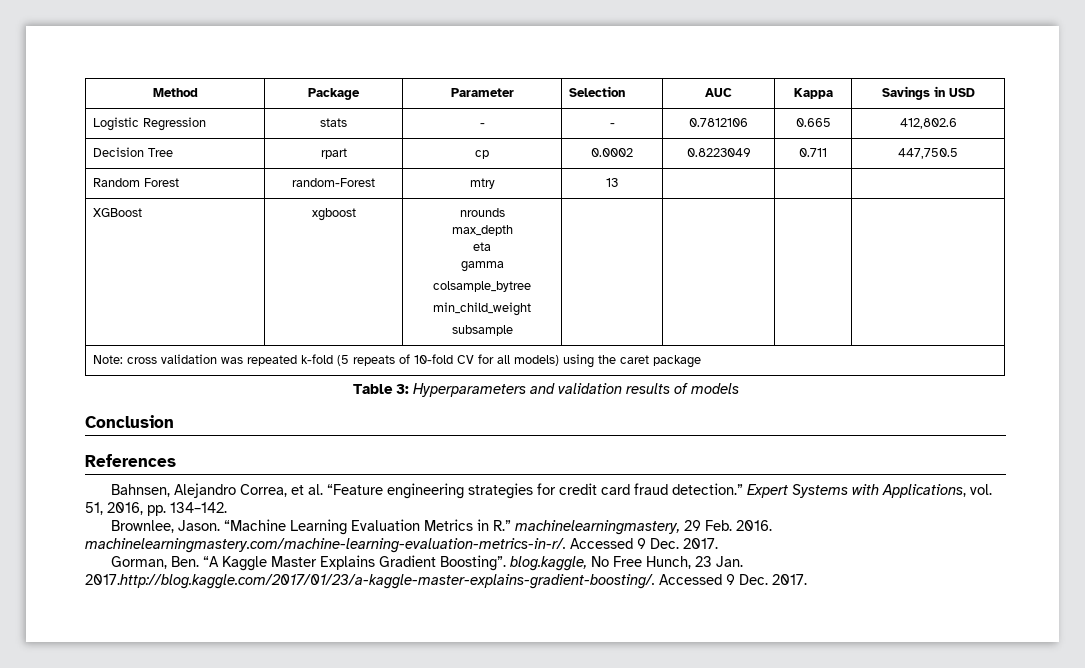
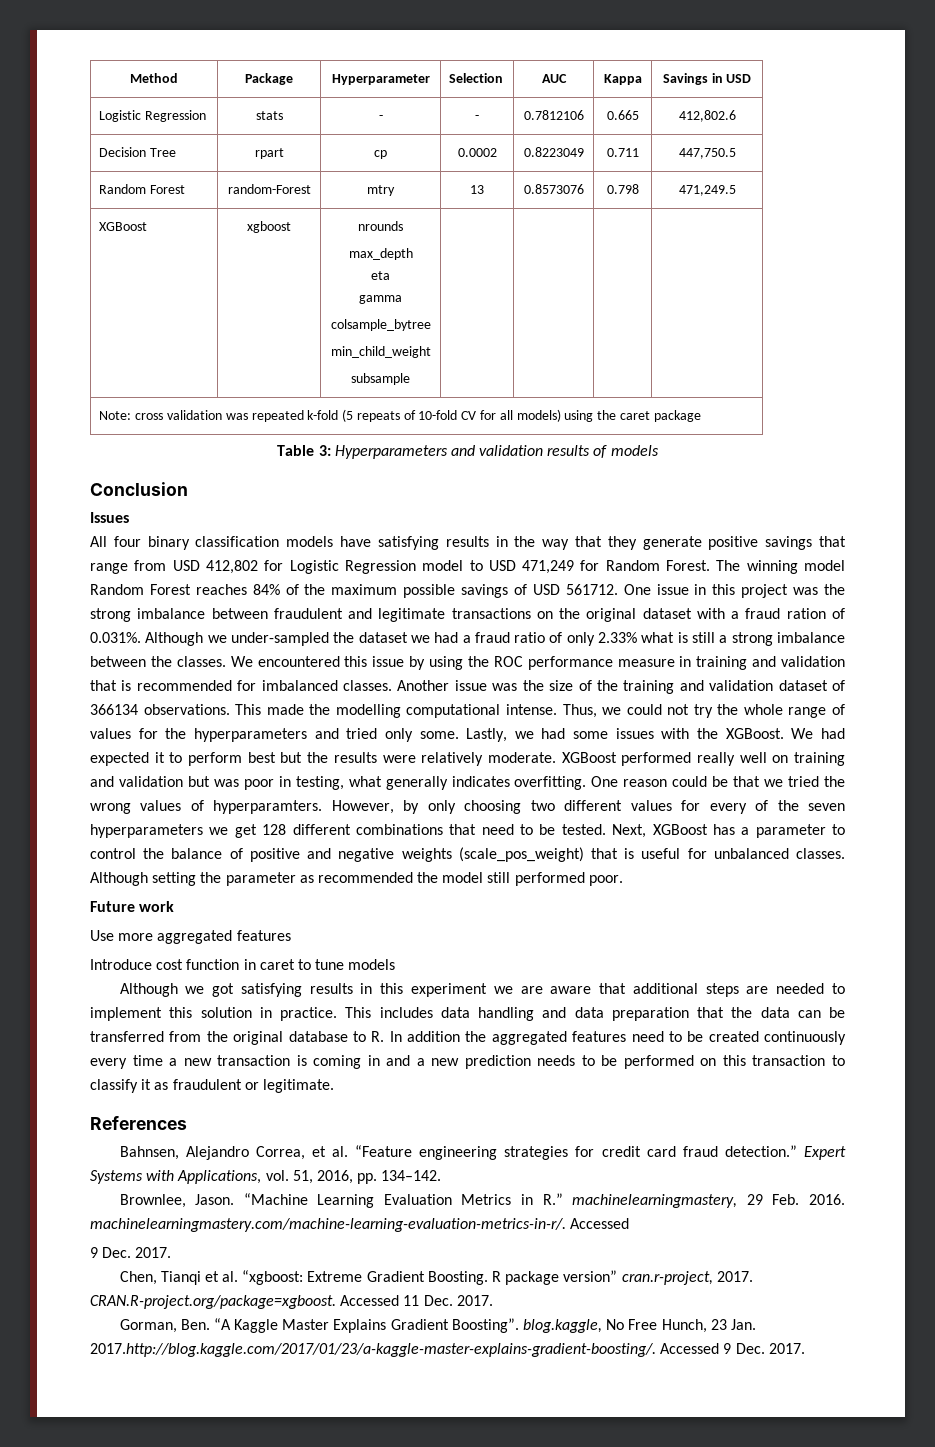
[450,88,514,97] Parameter -> [331,74,430,85] Hyperparameter
(618, 182) | | -> [523,184,584,194] [606,184,639,194] [678,185,736,196] 0.8573076 | 0.798 | 471,249.5
(174, 421) none -> [90,512,129,523] [90,536,846,550] [90,560,845,574] [90,584,846,598] [90,608,845,622] [90,632,845,646] [90,656,845,670] [90,680,845,694] [90,704,845,718] [90,728,845,742] [90,752,845,766] [90,776,846,790] [90,800,845,814] [90,824,845,838] [90,847,845,862] [90,872,623,886] [90,901,175,912] [90,930,291,944] [90,959,396,970] [119,983,846,997] [90,1007,845,1021] [90,1031,846,1045] [90,1055,845,1069] [90,1079,334,1093] // Issues // All four binary classification models have satisfying results in the way that they generate positive savings that range from USD 412,802 for Logistic Regression model to USD 471,249 for Random Forest. The winning model Random Forest reaches 84% of the maximum possible savings of USD 561712. One issue in this project was the strong imbalance between fraudulent and legitimate transactions on the original dataset with a fraud ration of 0.031%. Although we under-sampled the dataset we had a fraud ratio of only 2.33% what is still a strong imbalance between the classes. We encountered this issue by using the ROC performance measure in training and validation that is recommended for imbalanced classes. Another issue was the size of the training and validation dataset of 366134 observations. This made the modelling computational intense. Thus, we could not try the whole range of values for the hyperparameters and tried only some. Lastly, we had some issues with the XGBoost. We had expected it to perform best but the results were relatively moderate. XGBoost performed really well on training and validation but was poor in testing, what generally indicates overfitting. One reason could be that we tried the wrong values of hyperparamters. However, by only choosing two different values for every of the seven hyperparameters we get 128 different combinations that need to be tested. Next, XGBoost has a parameter to control the balance of positive and negative weights (scale_pos_weight) that is useful for unbalanced classes. Although setting the parameter as recommended the model still performed poor. // Future work // Use more aggregated features // Introduce cost function in caret to tune models // Although we got satisfying results in this experiment we are aware that additional steps are needed to implement this solution in practice. This includes data handling and data preparation that the data can be transferred from the original database to R. In addition the aggregated features need to be created continuously every time a new transaction is coming in and a new prediction needs to be performed on this transaction to classify it as fraudulent or legitimate.
[637,538,718,549] 9 Dec. 2017. -> [90,1247,172,1258] [119,1270,753,1285] [90,1295,493,1309] // 9 Dec. 2017. // Chen, Tianqi et al. “xgboost: Extreme Gradient Boosting. R package version” cran.r-project, 2017. CRAN.R-project.org/package=xgboost. Accessed 11 Dec. 2017.

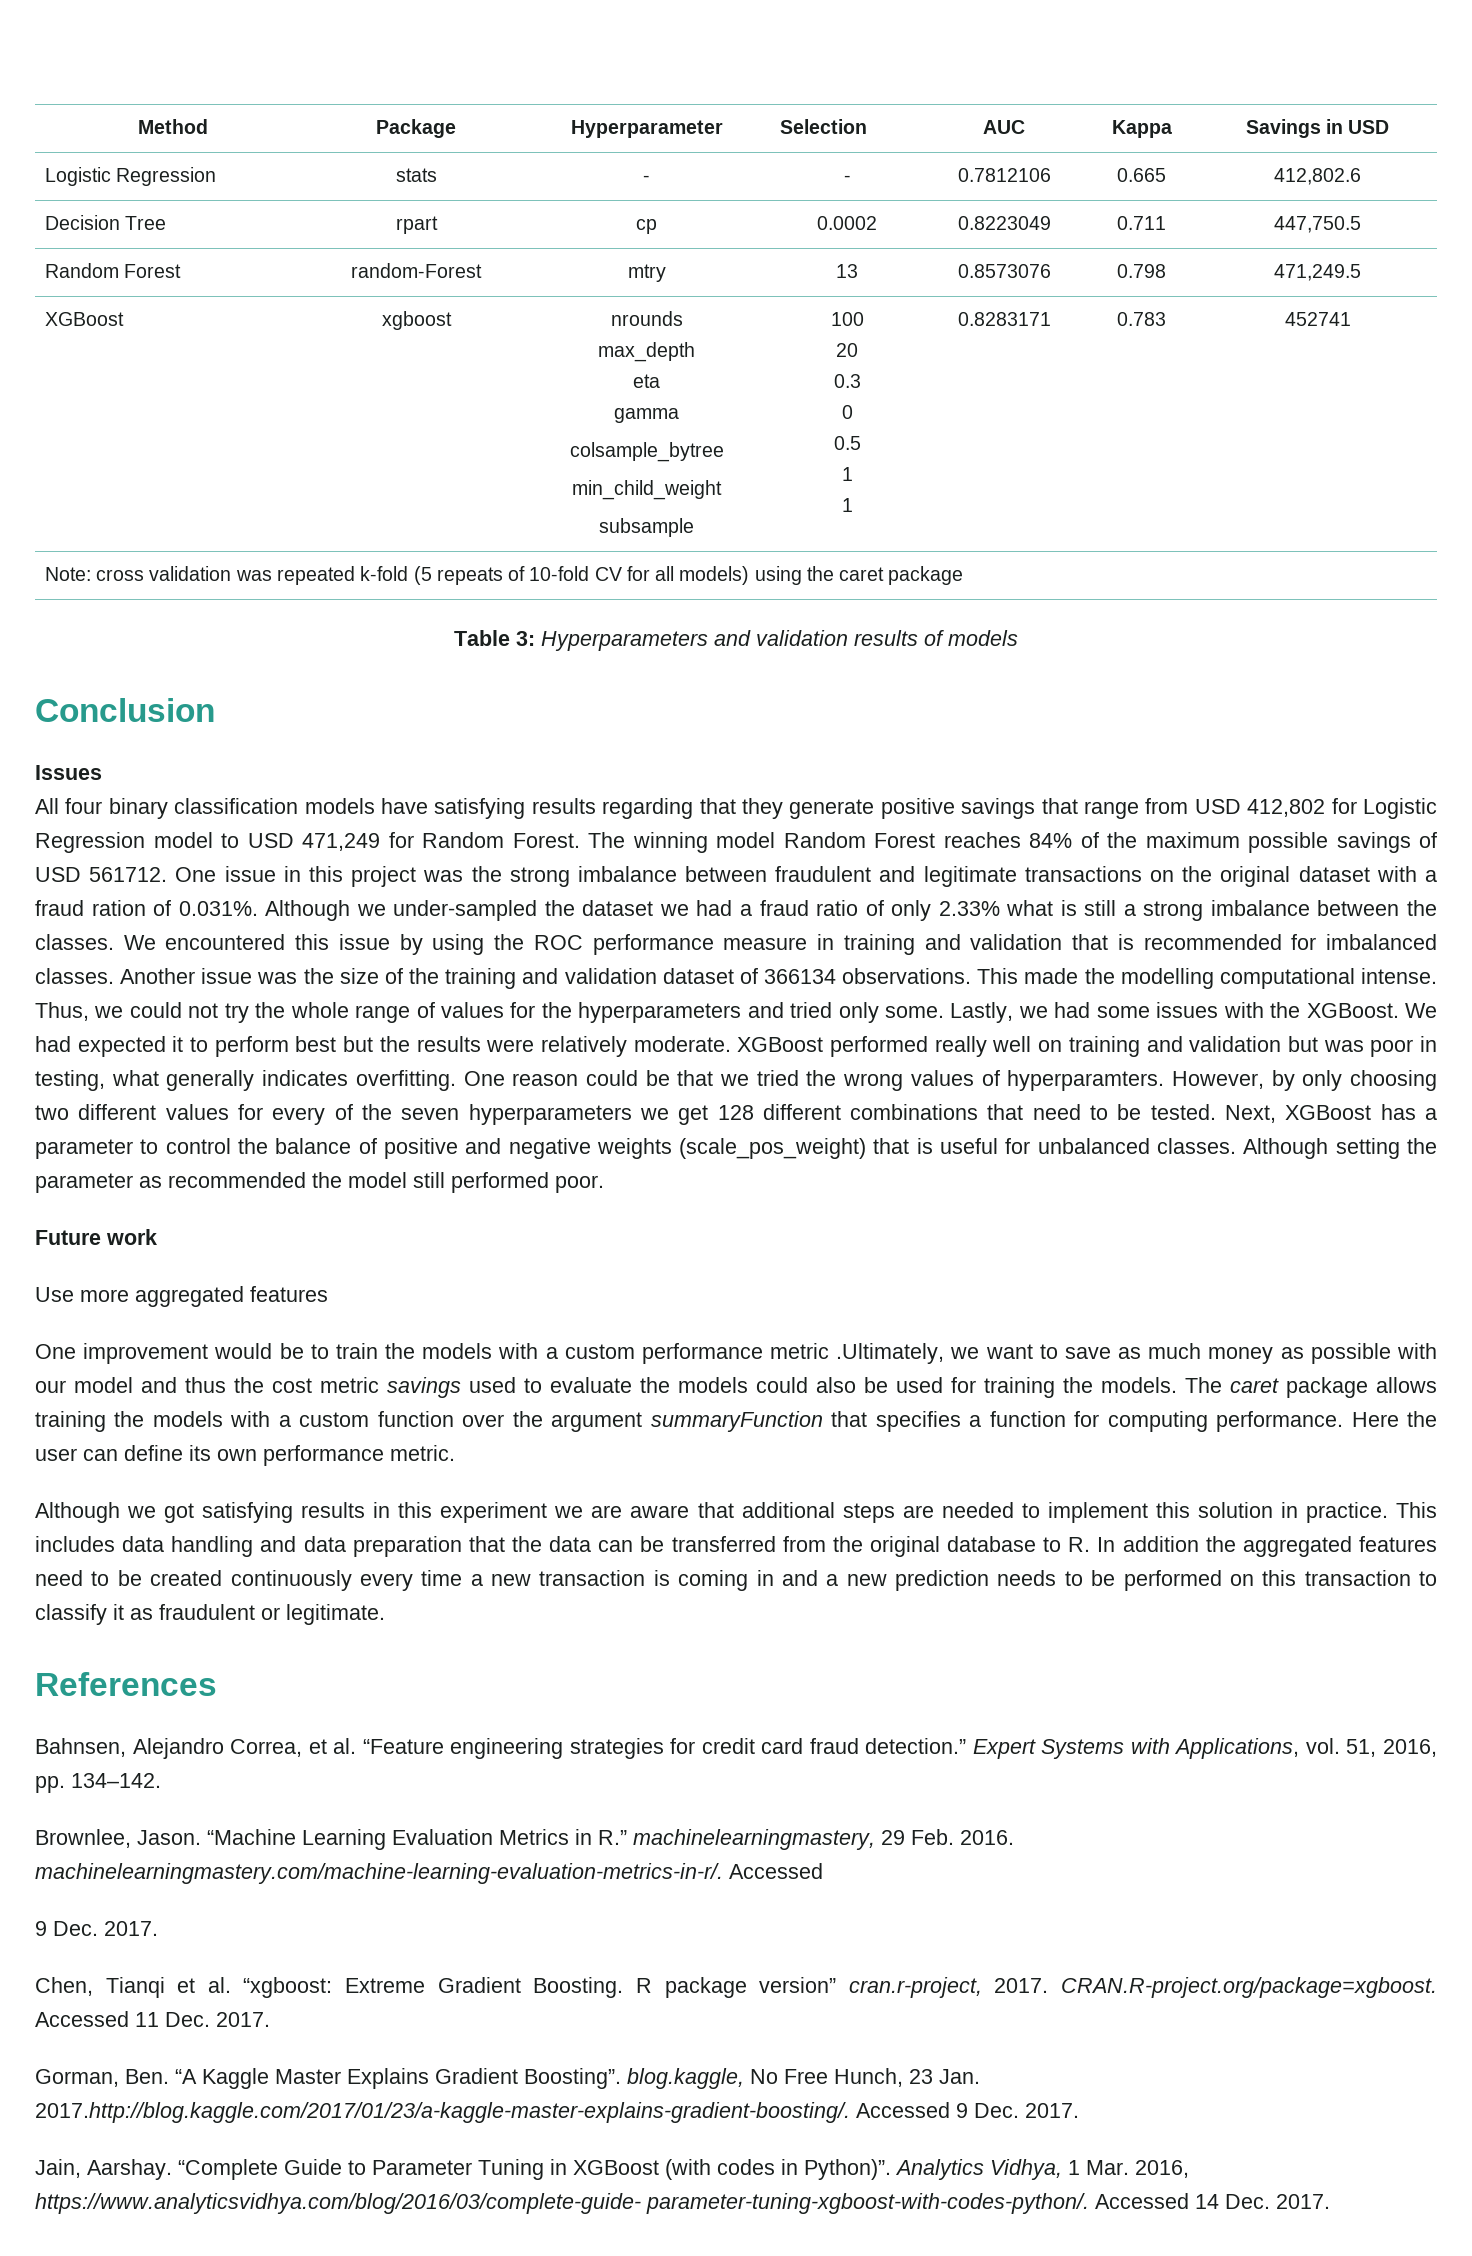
(410, 379) | | | -> [830,312,864,326] [836,343,858,357] [833,374,861,388] [841,405,853,419] [833,436,861,450] [841,467,853,481] [841,498,853,512] [957,312,1051,326] [1117,312,1166,326] [1284,312,1351,326] 100 // 20 // 0.3 // 0 // 0.5 // 1 // 1 | 0.8283171 | 0.783 | 452741
[495,536,570,550] in the way -> [602,798,694,819] regarding
[90,959,396,970] Introduce cost function in caret to tune models -> [35,1343,1437,1364] [35,1377,1437,1398] [35,1411,1437,1432] [35,1445,455,1466] One improvement would be to train the models with a custom performance metric .Ultimately, we want to save as much money as possible with our model and thus the cost metric savings used to evaluate the models could also be used for training the models. The caret package allows training the models with a custom function over the argument summaryFunction that specifies a function for computing performance. Here the user can define its own performance metric.
(805, 1348) none -> [35,2159,1189,2180] [35,2193,1330,2214] // Jain, Aarshay. “Complete Guide to Parameter Tuning in XGBoost (with codes in Python)”. Analytics Vidhya, 1 Mar. 2016, https://www.analyticsvidhya.com/blog/2016/03/complete-guide- parameter-tuning-xgboost-with-codes-python/. Accessed 14 Dec. 2017.

